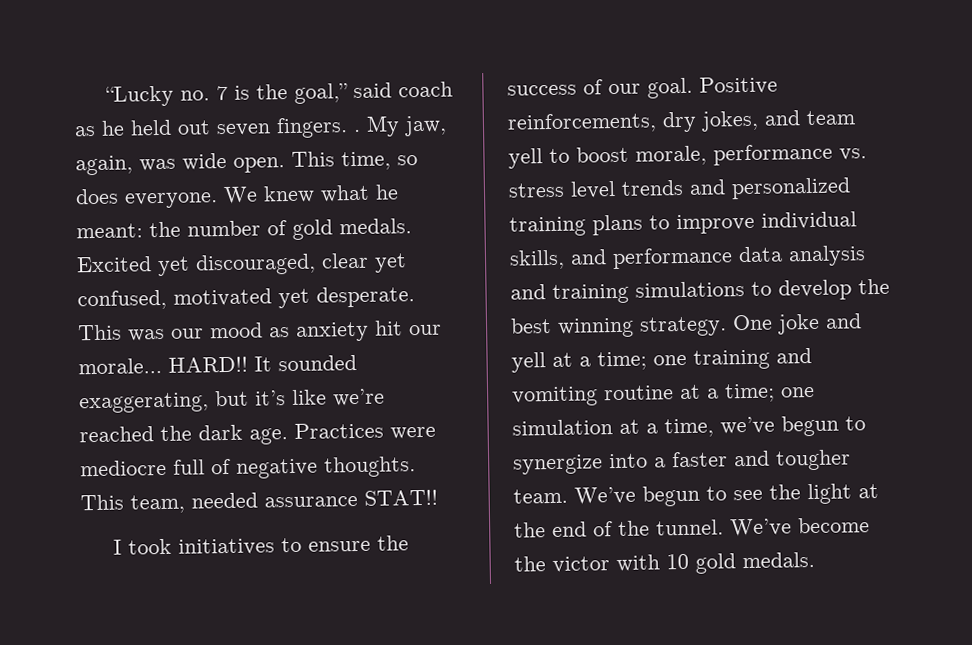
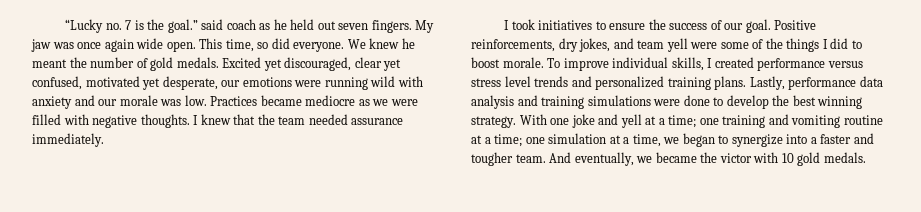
[294,83,349,104] goal,” -> [167,19,198,33] goal.”
[354,115,447,137] [75,155,176,176] . My jaw, again, was -> [415,20,435,33] [31,39,134,52] My jaw was once again
[75,188,119,205] does -> [271,38,290,49] did
[320,184,399,203] [76,223,143,239] what he meant: -> [401,38,415,49] [32,59,67,68] he meant
[316,286,415,308] [77,320,442,342] [78,354,357,375] [79,388,385,414] [79,422,436,445] [80,456,416,479] [80,494,185,514] desperate. This was our mood as anxiety hit our morale… HARD!! It sounded exaggerating, but it’s like we’re reached the dark age. Practices were mediocre full of negative thoughts. This team, -> [162,76,423,90] [32,95,418,109] [32,114,306,128] desperate, our emotions were running wild with anxiety and our morale was low. Practices became mediocre as we were filled with negative thoughts. I knew that the team
[364,489,438,506] STAT!! -> [32,133,104,147] immediately.
[549,143,867,166] to boost morale, performance vs. -> [690,38,862,52] [471,57,863,71] were some of the things I did to boost morale. To improve individual skills, I created performance versus
[592,211,857,236] [509,249,607,270] plans to improve individual skills, and -> [714,76,785,90] plans. Lastly,
(745, 289) none -> [653,95,710,106] were done
[732,314,773,331] One -> [519,114,570,125] With one
[720,415,839,437] we’ve begun -> [663,133,715,147] we began
[574,483,879,507] [514,517,870,538] We’ve begun to see the light at the end of the tunnel. We’ve become -> [549,152,697,166] And eventually, we became

